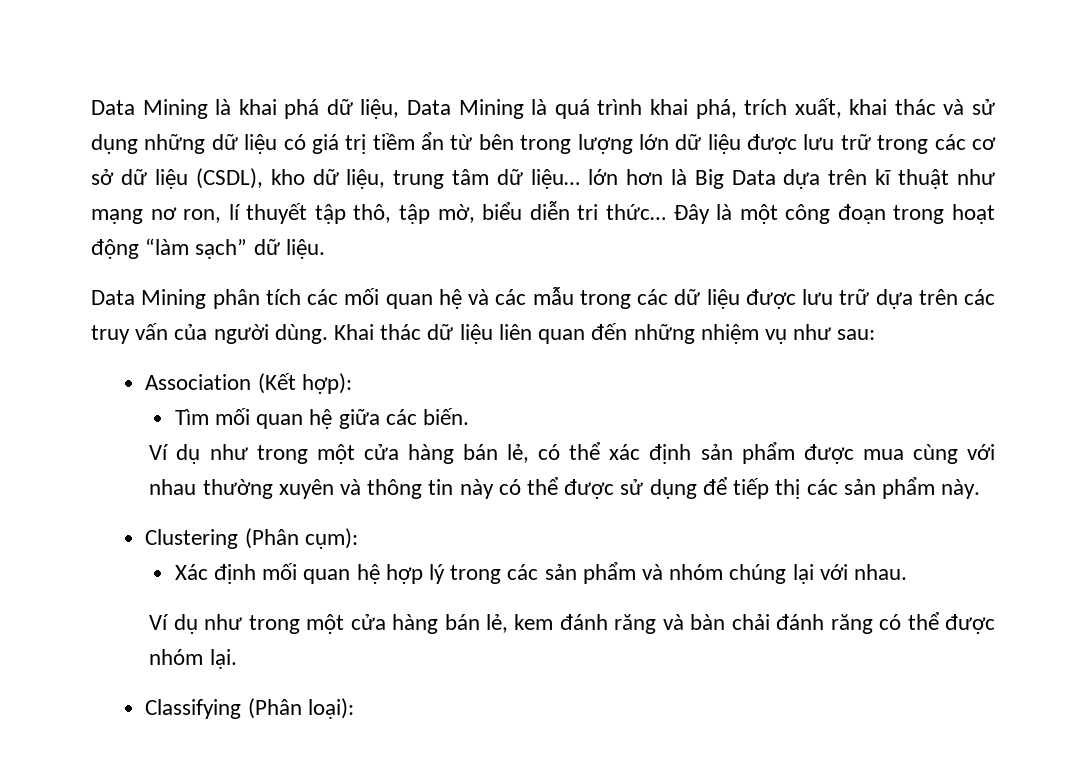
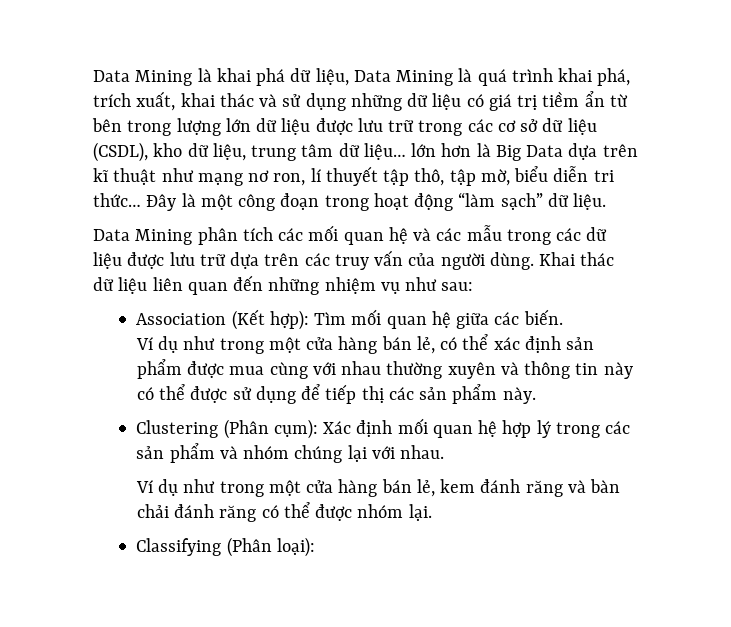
(352, 383) // -> (309, 320) none
(358, 538) // -> (318, 429) none

